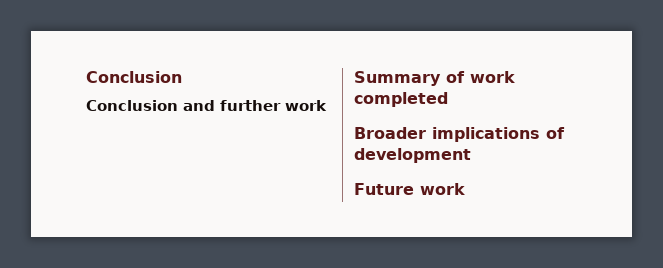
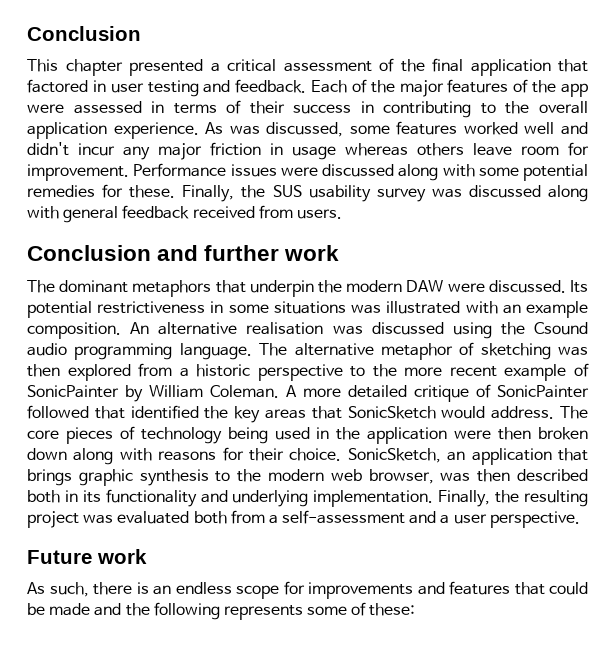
[86,100,327,111] [354,71,515,86] [354,92,448,107] [354,127,565,142] [354,148,471,163] [354,183,465,195] Conclusion and further work // Summary of work completed // Broader implications of development // Future work -> [27,58,588,76] [27,79,589,97] [27,100,588,118] [27,121,588,139] [27,142,589,160] [27,163,588,181] [27,184,589,202] [27,205,342,223] [27,245,340,261] [27,280,588,297] [27,301,588,318] [27,322,588,339] [27,342,588,360] [27,363,589,381] [27,384,589,402] [27,405,588,423] [27,426,588,444] [27,447,588,465] [27,469,588,486] [27,489,589,507] [27,510,580,528] [27,549,147,564] [27,581,588,599] [27,602,416,620] This chapter presented a critical assessment of the final application that factored in user testing and feedback. Each of the major features of the app were assessed in terms of their success in contributing to the overall application experience. As was discussed, some features worked well and didn't incur any major friction in usage whereas others leave room for improvement. Performance issues were discussed along with some potential remedies for these. Finally, the SUS usability survey was discussed along with general feedback received from users. // Conclusion and further work // The dominant metaphors that underpin the modern DAW were discussed. Its potential restrictiveness in some situations was illustrated with an example composition. An alternative realisation was discussed using the Csound audio programming language. The alternative metaphor of sketching was then explored from a historic perspective to the more recent example of SonicPainter by William Coleman. A more detailed critique of SonicPainter followed that identified the key areas that SonicSketch would address. The core pieces of technology being used in the application were then broken down along with reasons for their choice. SonicSketch, an application that brings graphic synthesis to the modern web browser, was then described both in its functionality and underlying implementation. Finally, the resulting project was evaluated both from a self-assessment and a user perspective. // Future work // As such, there is an endless scope for improvements and features that could be made and the following represents some of these:

